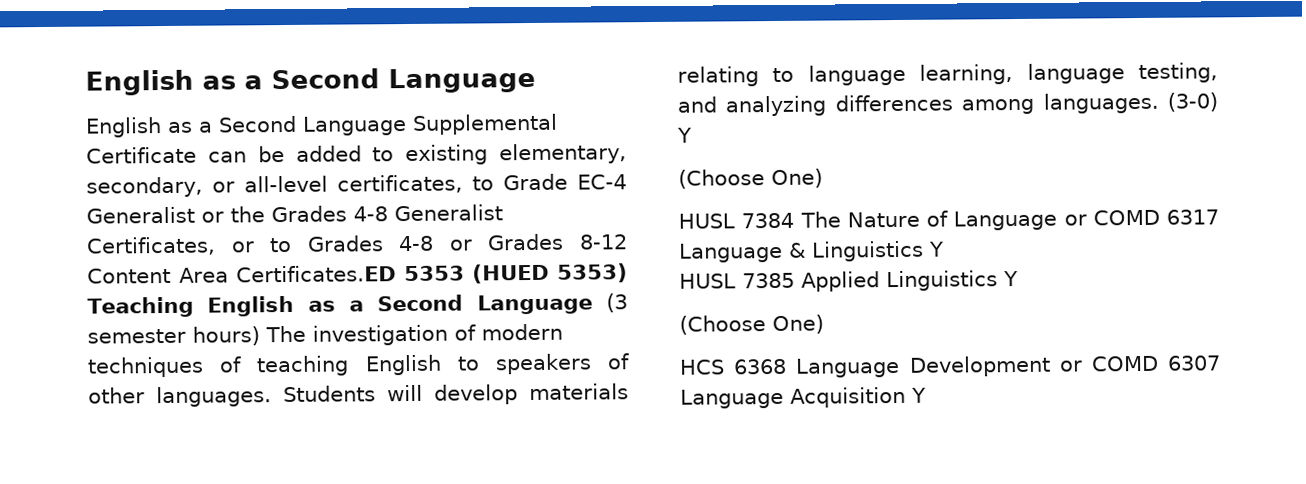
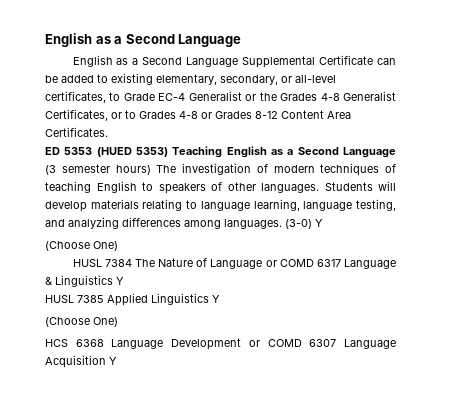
[236,265,397,283] Certificates.ED -> [45,127,108,137] [45,147,60,155] Certificates. // ED

